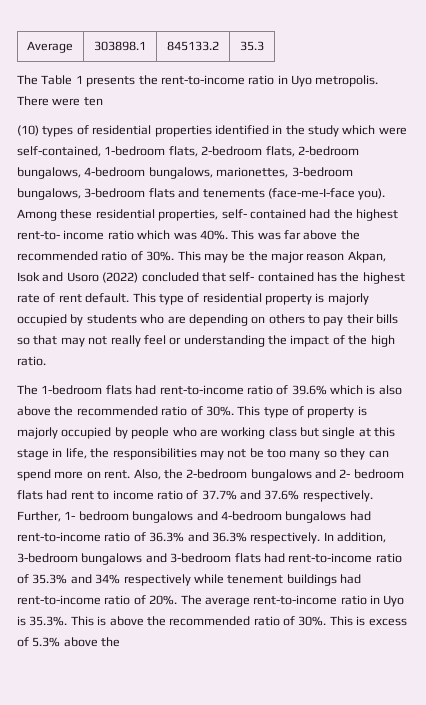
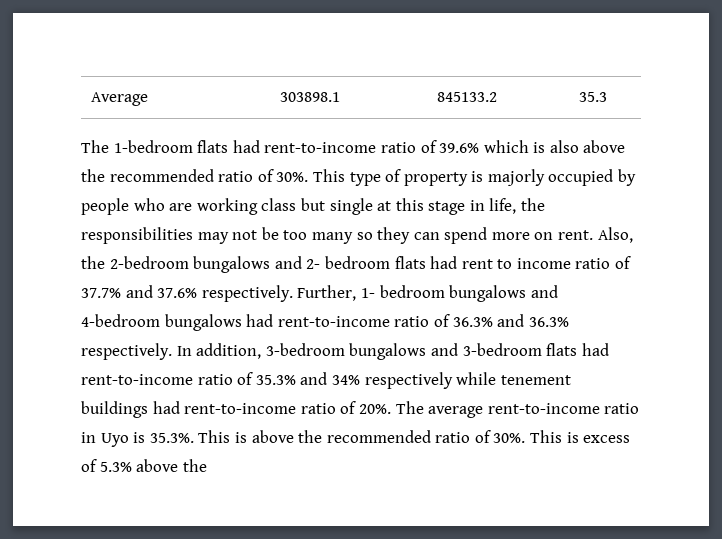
[17,75,379,87] [17,96,103,106] [17,125,407,137] [17,146,359,157] [17,167,353,179] [17,188,386,200] [17,209,398,221] [17,230,360,240] [17,251,386,263] [17,272,405,284] [17,293,369,305] [17,314,399,326] [17,335,395,347] [17,356,46,366] // The Table 1 presents the rent-to-income ratio in Uyo metropolis. There were ten // (10) types of residential properties identified in the study which were self-contained, 1-bedroom flats, 2-bedroom flats, 2-bedroom bungalows, 4-bedroom bungalows, marionettes, 3-bedroom bungalows, 3-bedroom flats and tenements (face-me-I-face you). Among these residential properties, self- contained had the highest rent-to- income ratio which was 40%. This was far above the recommended ratio of 30%. This may be the major reason Akpan, Isok and Usoro (2022) concluded that self- contained has the highest rate of rent default. This type of residential property is majorly occupied by students who are depending on others to pay their bills so that may not really feel or understanding the impact of the high ratio. -> (607, 97) none

